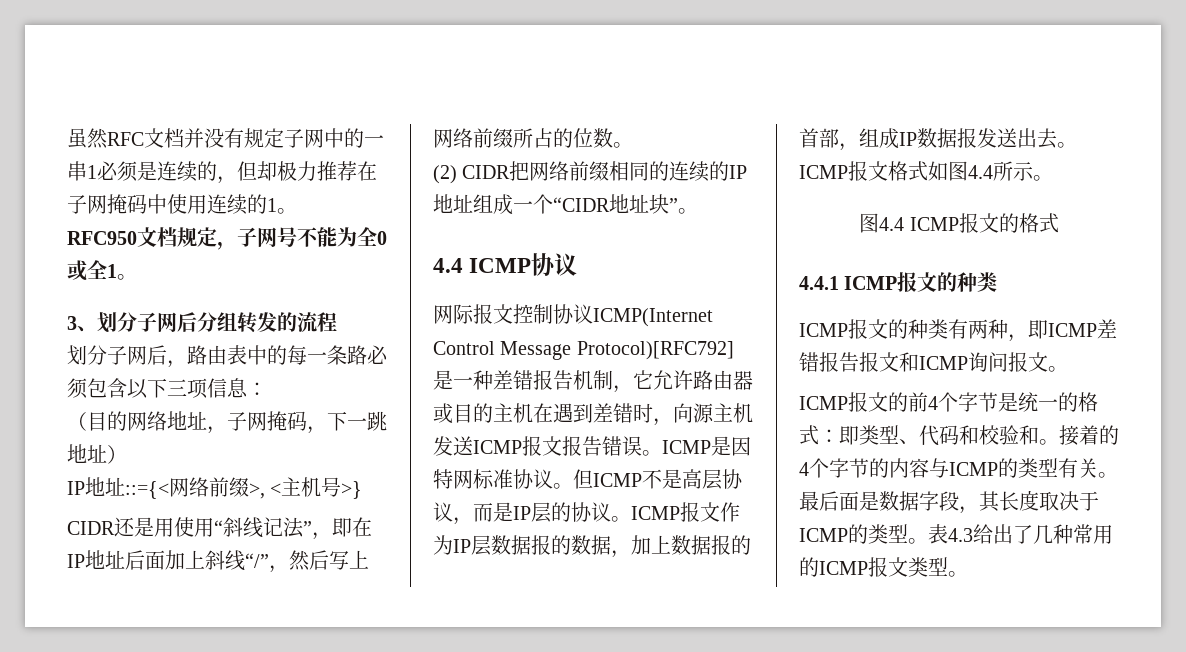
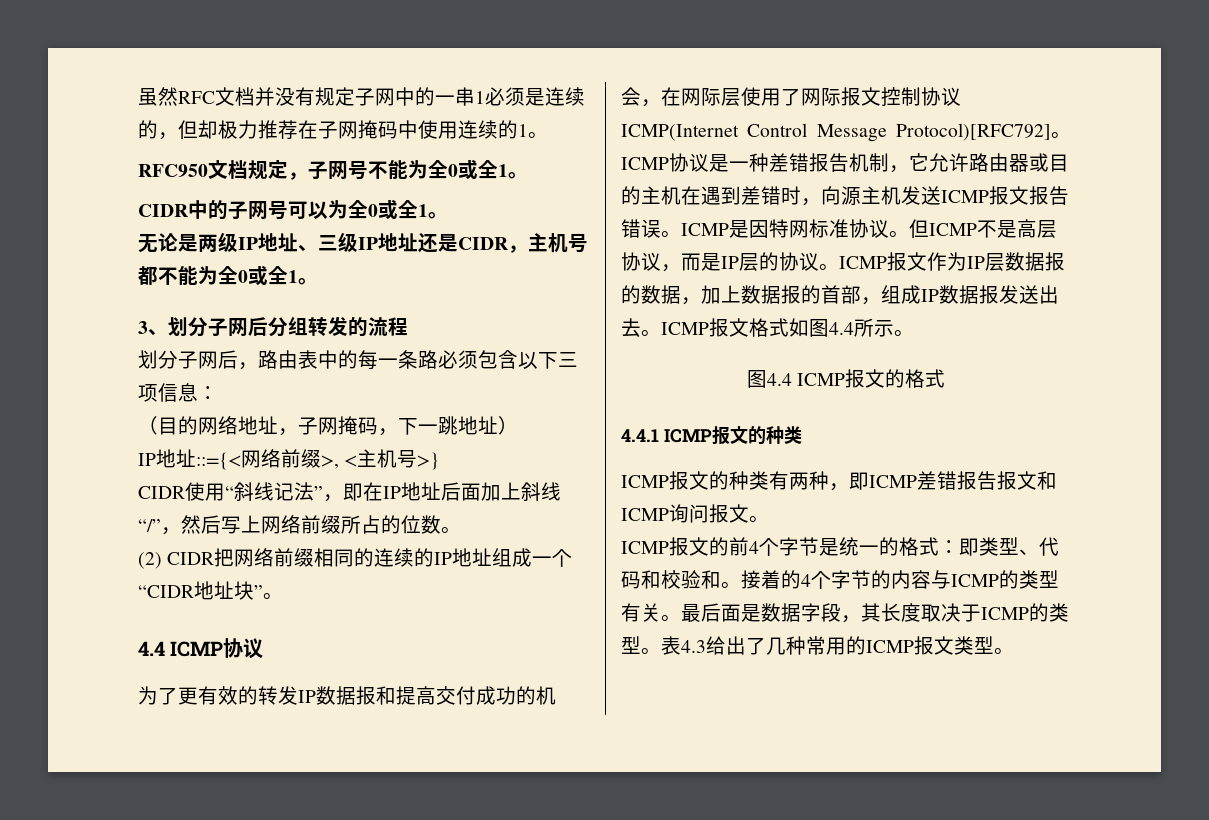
(137, 277) none -> [138,199,448,220] [138,232,588,253] [138,265,318,286] // CIDR中的子网号可以为全0或全1。 // 无论是两级IP地址、三级IP地址还是CIDR，主机号都不能为全0或全1。
[114,517,174,537] 还是用 -> (185, 492) none
(578, 264) none -> [138,686,556,705] [621,87,801,107] 为了更有效的转发IP数据报和提高交付成功的机会，在网际层使用了
(734, 350) none -> [1051,132,1071,138] [621,153,709,172] 。ICMP协议

